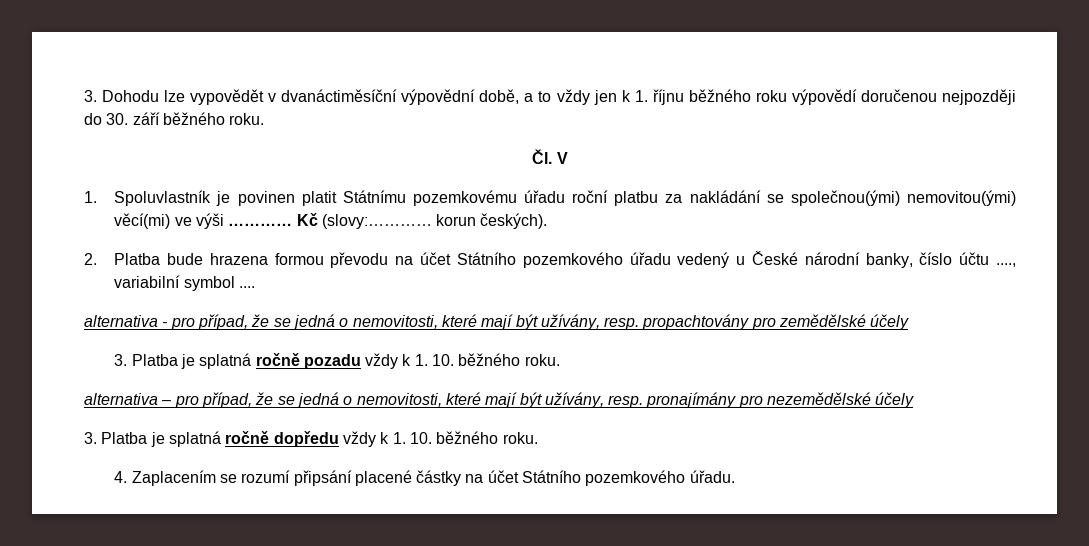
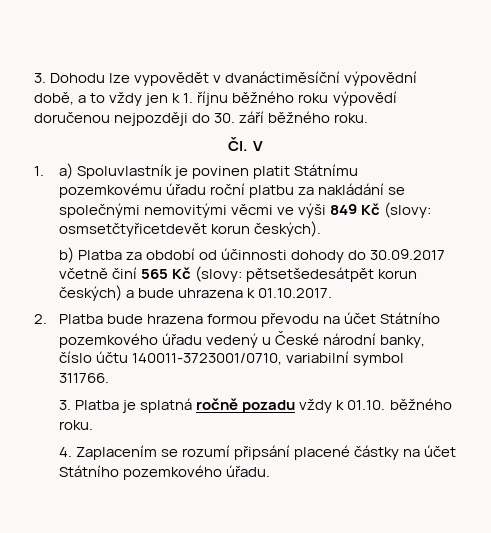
(97, 197) none -> [59,163,74,179] a)
[790,190,1017,206] [114,213,548,229] společnou(ými) nemovitou(ými) věcí(mi) ve výši ………… Kč (slovy:………… korun českých). -> [59,202,432,218] [59,221,322,237] [59,247,446,263] [59,266,418,282] [59,285,333,301] společnými nemovitými věcmi ve výši 849 Kč (slovy: osmsetčtyřicetdevět korun českých). // b) Platba za období od účinnosti dohody do 30.09.2017 včetně činí 565 Kč (slovy: pětsetšedesátpět korun českých) a bude uhrazena k 01.10.2017.
[995,263,1016,267] ...., -> [132,353,283,365] 140011-3723001/0710,
[238,286,255,288] [84,314,910,330] .... // alternativa - pro případ, že se jedná o nemovitosti, které mají být užívány, resp. propachtovány pro zemědělské účely -> [59,373,110,383] 311766.
[414,353,560,366] [84,392,915,408] [84,431,432,447] 1. 10. běžného roku. // alternativa – pro případ, že se jedná o nemovitosti, které mají být užívány, resp. pronajímány pro nezemědělské účely // 3. Platba je splatná ročně dopředu vždy k 1. 10. -> [347,400,386,410] 01.10.

